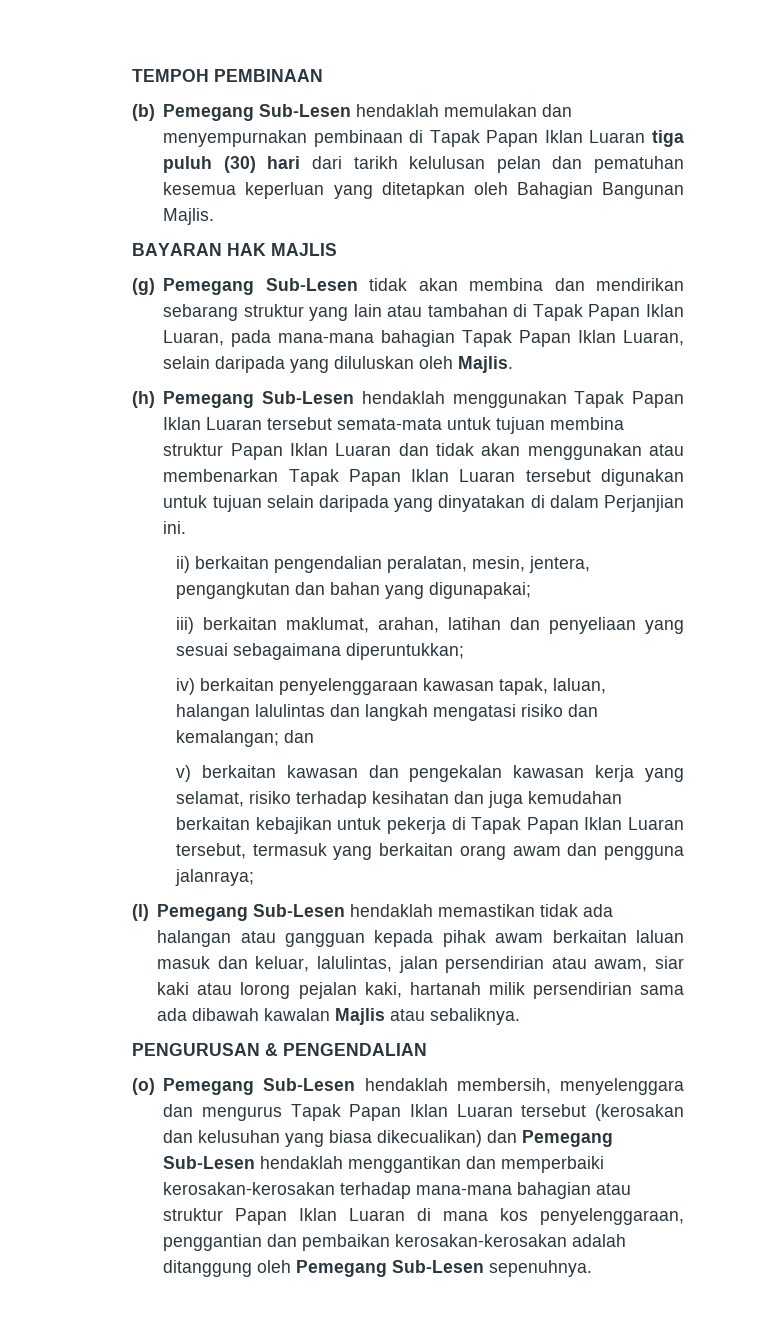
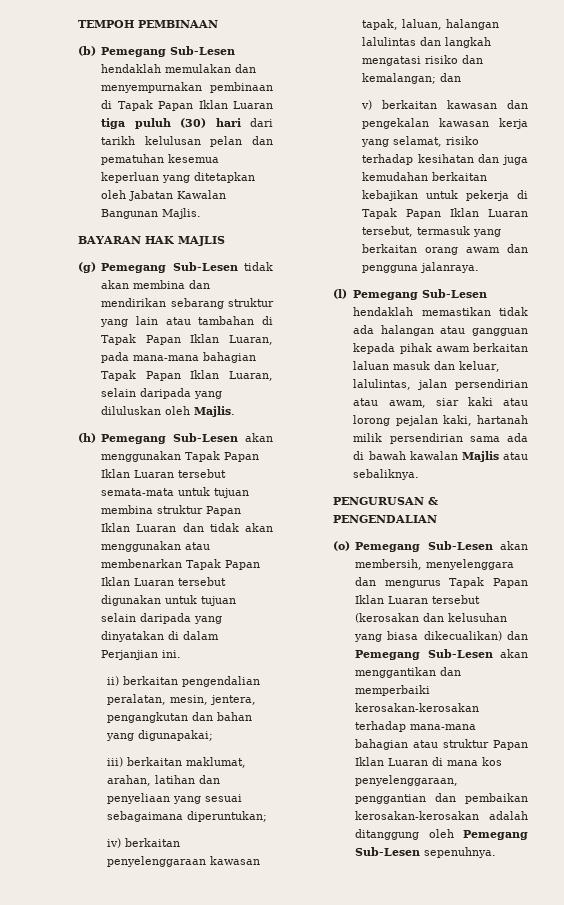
[516,182,593,199] Bahagian -> [129,190,227,201] Jabatan Kawalan
[361,391,445,404] hendaklah -> [245,433,273,442] akan
[346,643,465,660] diperuntukkan; -> [187,811,268,822] diperuntukan;
[175,869,255,886] jalanraya; -> [420,262,480,273] jalanraya.
[192,1008,260,1021] dibawah -> [353,451,406,460] di bawah
[364,1078,448,1091] hendaklah -> [500,541,528,550] akan
[260,1156,344,1169] hendaklah -> [500,649,528,658] akan

